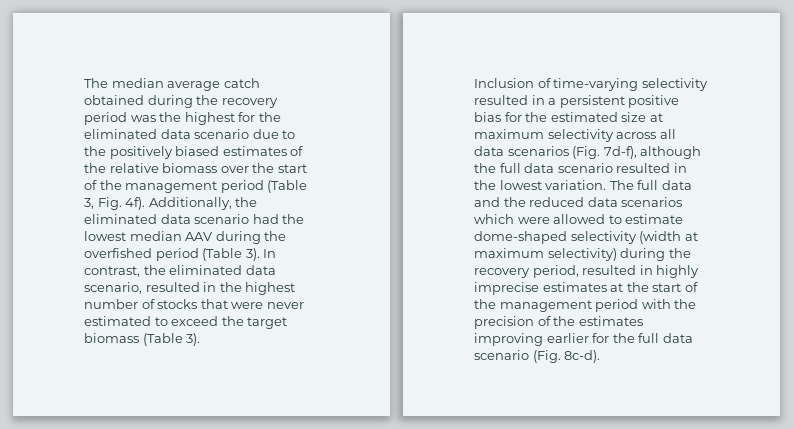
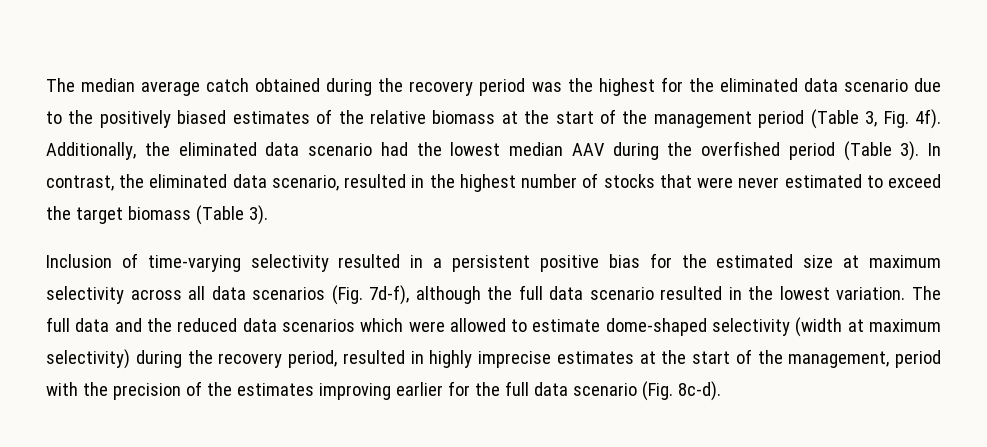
[220,166,249,173] over -> [501,111,518,124] at
[499,300,592,312] management -> [788,351,890,368] management,

